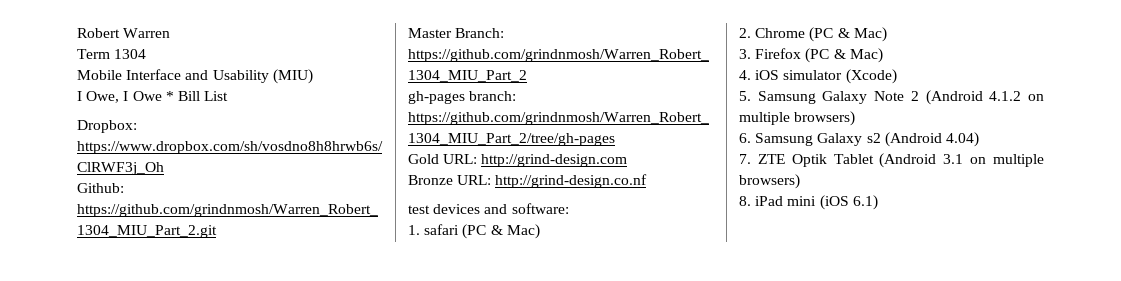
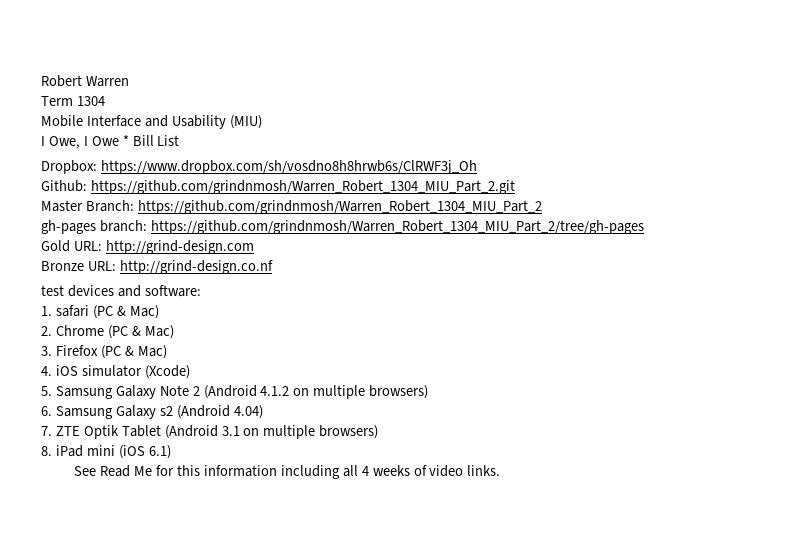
(878, 202) none -> [74,465,501,479] // See Read Me for this information including all 4 weeks of video links.

